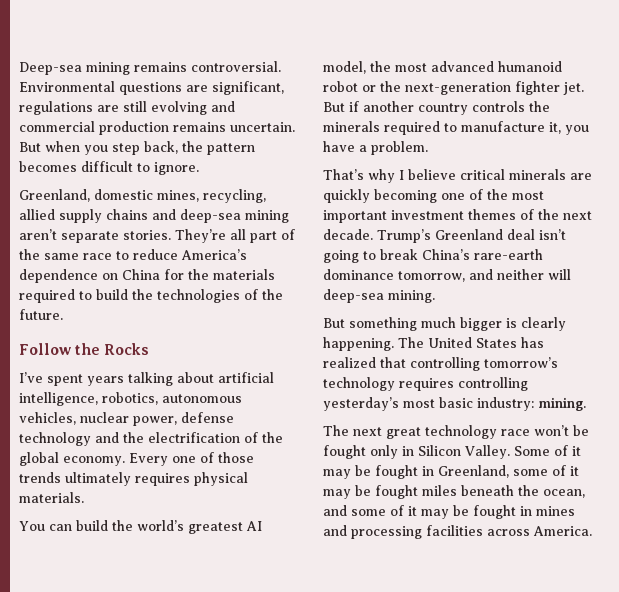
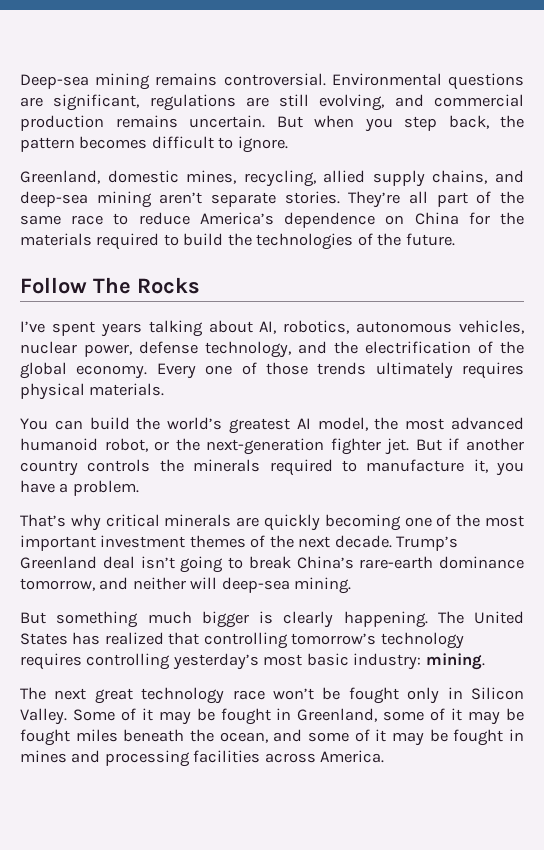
[151,101,207,115] evolving -> [319,94,385,111] evolving,
[106,209,148,220] chains -> [432,170,488,184] chains,
[75,343,101,355] the -> [93,277,131,294] The
[218,372,274,383] [19,392,98,406] artificial intelligence, -> [259,321,277,334] AI,
[19,432,91,446] technology -> [205,341,291,358] technology,
[323,81,358,92] robot -> [104,438,148,452] robot,
[399,169,456,180] I believe -> (101, 522) none

